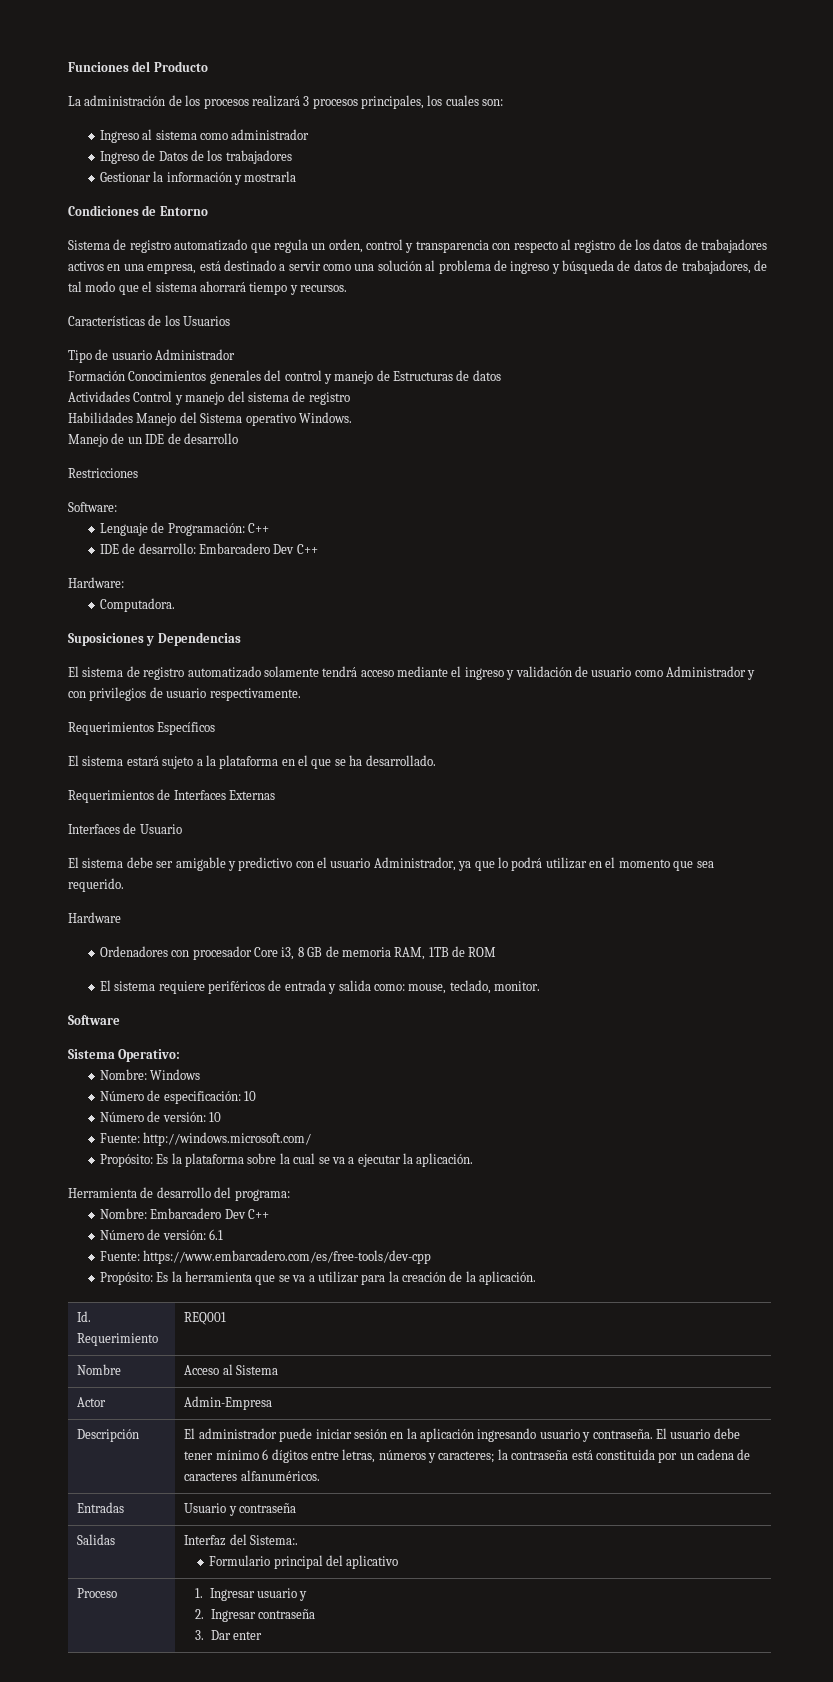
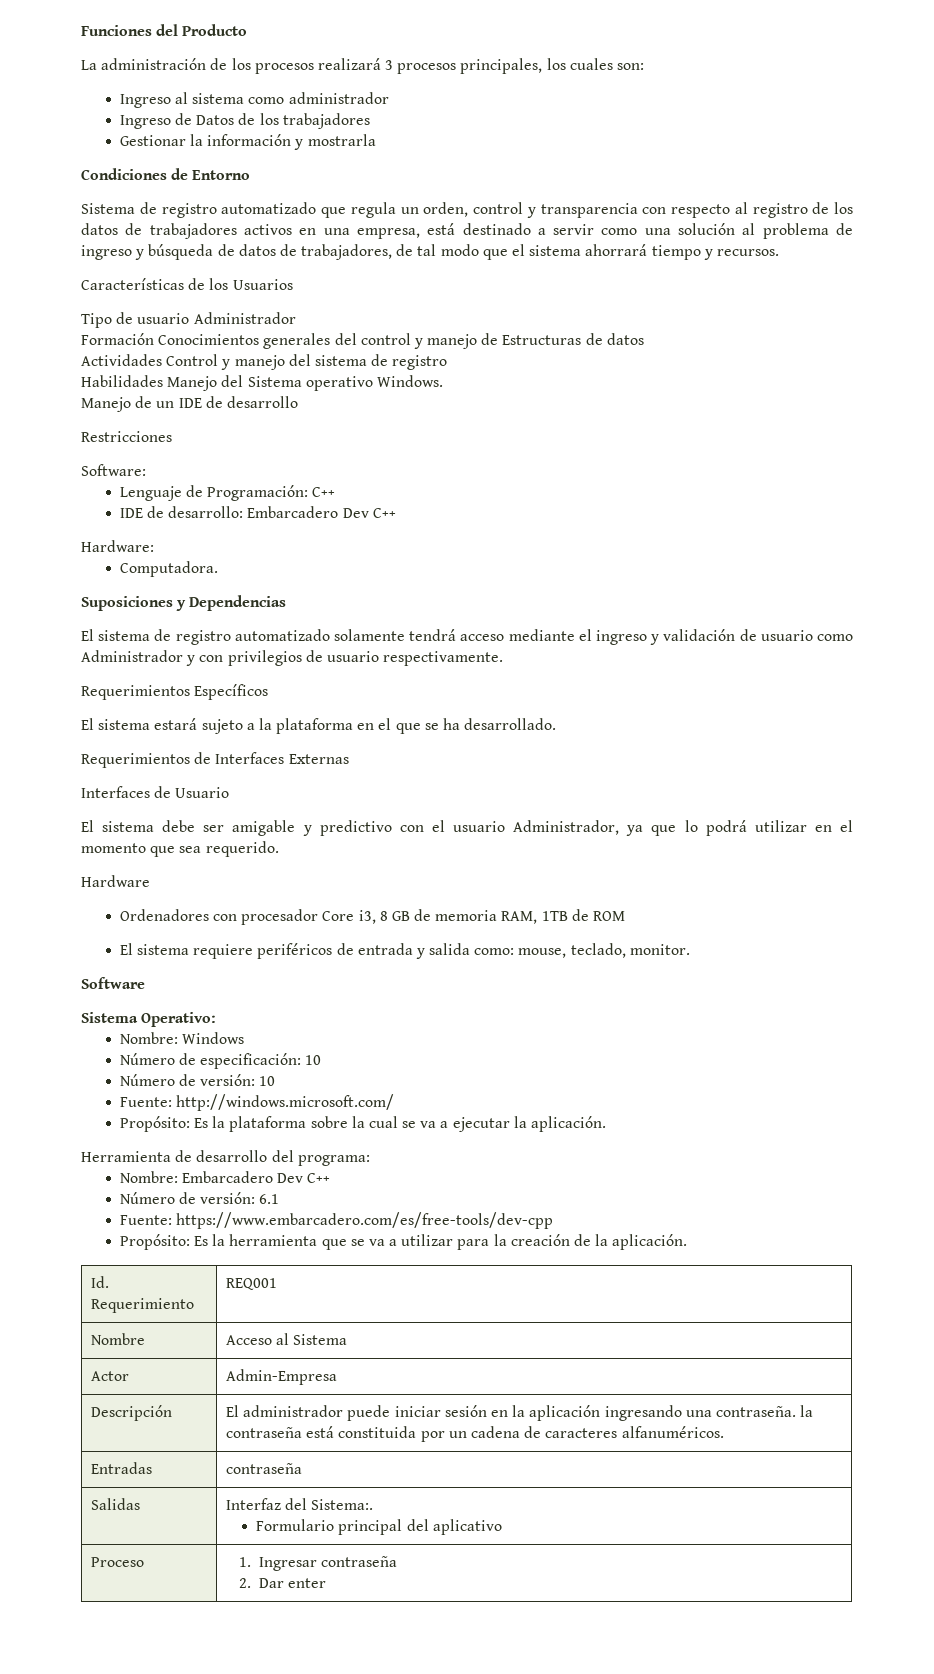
[539,1428,740,1442] [184,1449,495,1463] usuario y contraseña. El usuario debe tener mínimo 6 dígitos entre letras, números y caracteres; -> [685,1406,796,1417] una contraseña.
[184,1503,237,1516] Usuario y -> (153, 1468) none
[256,1588,308,1601] [195,1609,315,1622] [195,1630,205,1640] usuario y // 2. Ingresar contraseña // 3. -> [321,1556,398,1567] [239,1578,252,1588] contraseña // 2.

